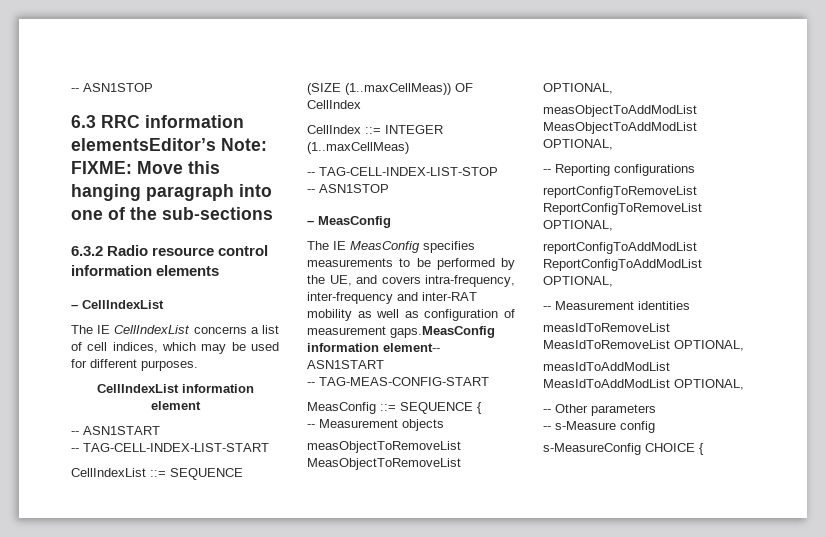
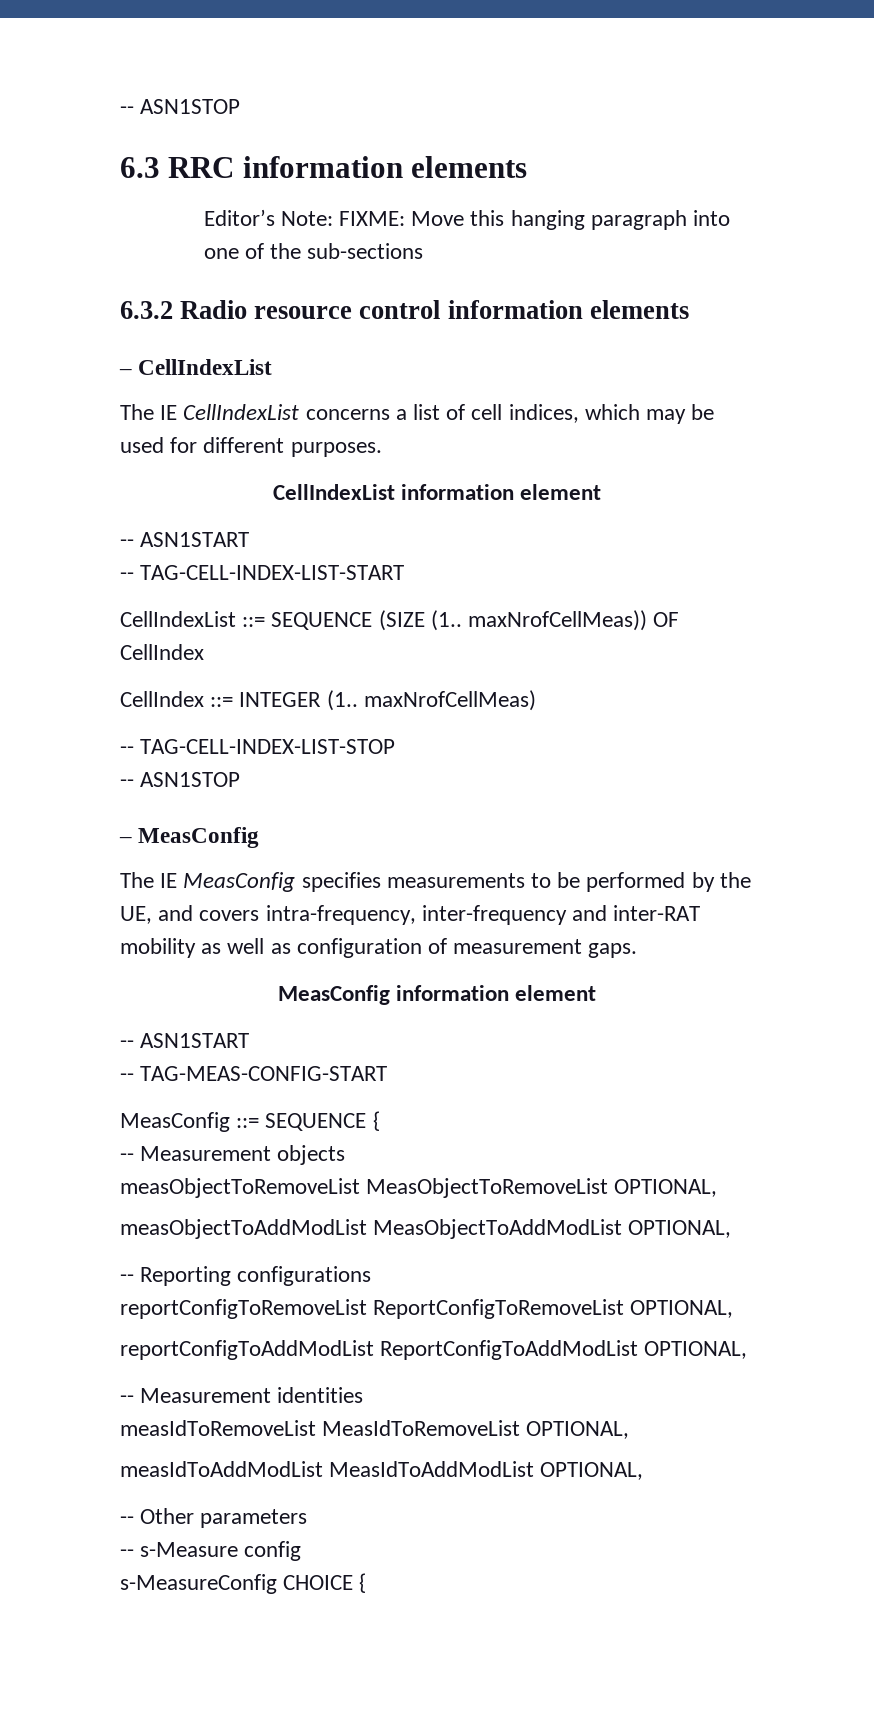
[71,138,216,151] elementsEditor’s -> [411,156,528,178] [203,209,275,226] elements // Editor’s
[345,83,451,95] (1..maxCellMeas)) -> [430,610,648,631] (1.. maxNrofCellMeas))
[307,142,409,154] (1..maxCellMeas) -> [326,690,536,711] (1.. maxNrofCellMeas)
[390,326,495,338] [307,343,440,352] gaps.MeasConfig information element-- -> [588,943,638,958] [277,985,597,1005] [120,1040,134,1048] gaps. // MeasConfig information element // --

